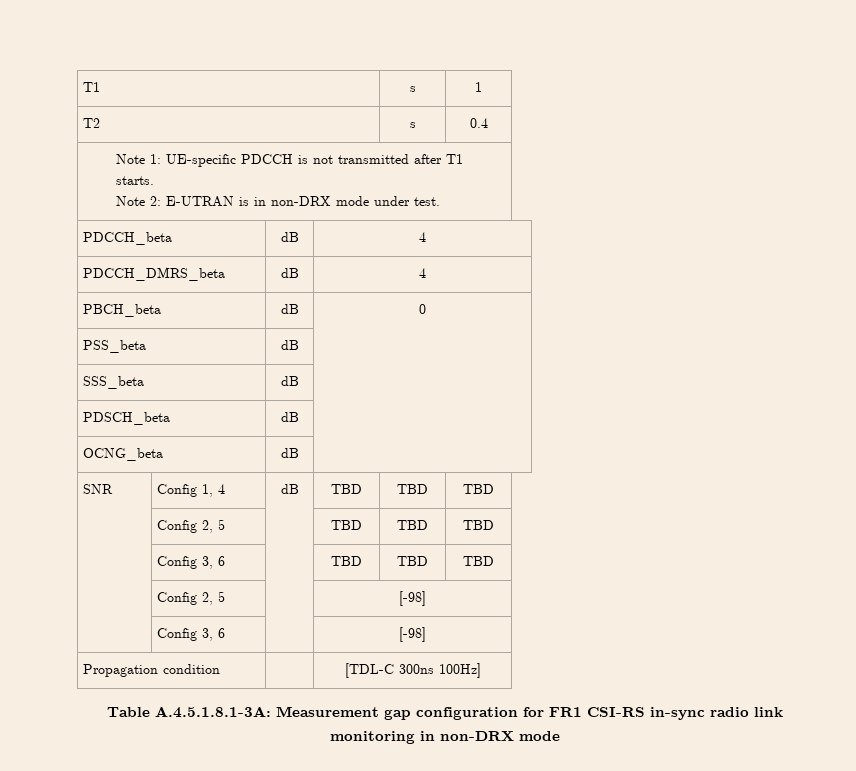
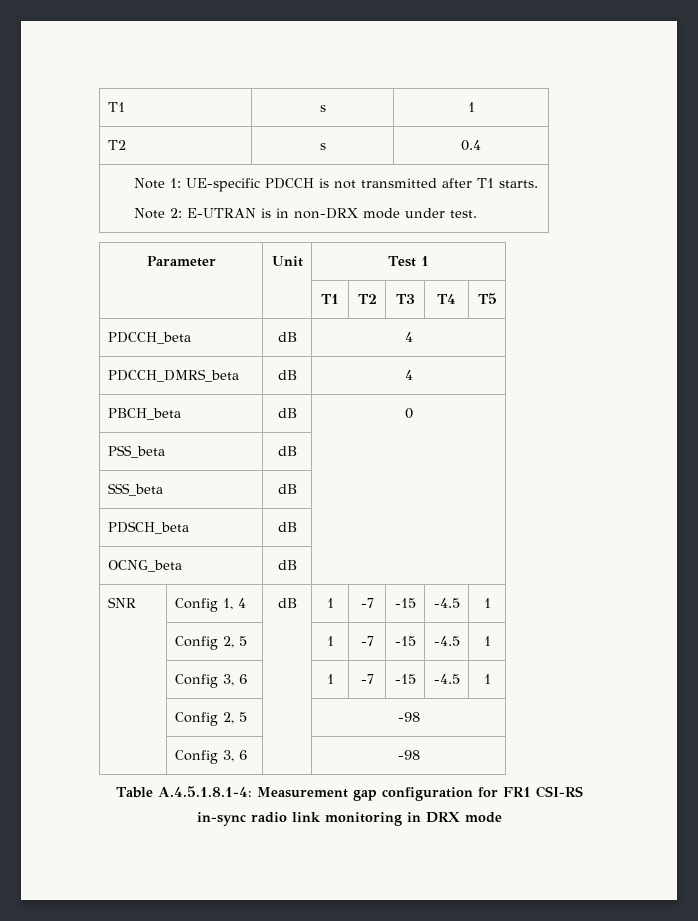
(441, 201) none -> [146,256,216,267] [271,256,303,267] [388,256,429,267] [321,294,339,304] [357,294,377,304] [395,294,415,304] [437,294,456,304] [477,293,497,304] // Parameter | Unit | Test 1 // | | T1 | T2 | T3 | T4 | T5
[331,484,362,494] [397,484,428,494] [463,484,494,494] [157,519,226,533] [331,520,362,530] [397,520,428,530] [463,520,494,530] [157,556,226,569] [331,556,362,566] [397,556,428,566] [463,556,494,566] [157,591,226,605] [399,591,426,606] [157,628,226,641] [399,627,426,642] [83,664,221,677] [344,663,481,678] TBD | TBD | TBD // | Config 2, 5 | | TBD | TBD | TBD // | Config 3, 6 | | TBD | TBD | TBD // | Config 2, 5 | | [-98] // | Config 3, 6 | | [-98] // Propagation condition | | [TDL-C 300ns 100Hz] -> [326,598,334,608] [360,598,374,608] [394,598,416,608] [433,598,460,608] [483,598,491,608] [174,636,247,650] [326,636,334,646] [360,636,374,646] [394,636,416,646] [433,636,460,646] [483,636,491,646] [174,674,247,688] [326,674,334,684] [360,674,374,684] [394,674,416,684] [433,674,460,684] [483,674,491,684] [174,712,247,726] [397,712,420,722] [174,750,247,764] [397,750,420,760] 1 | -7 | -15 | -4.5 | 1 // | Config 2, 5 | | 1 | -7 | -15 | -4.5 | 1 // | Config 3, 6 | | 1 | -7 | -15 | -4.5 | 1 // | Config 2, 5 | | -98 // | Config 3, 6 | | -98
[154,706,271,718] A.4.5.1.8.1-3A: -> [157,786,252,797] A.4.5.1.8.1-4:
[439,731,514,741] non-DRX -> [425,812,460,823] DRX

